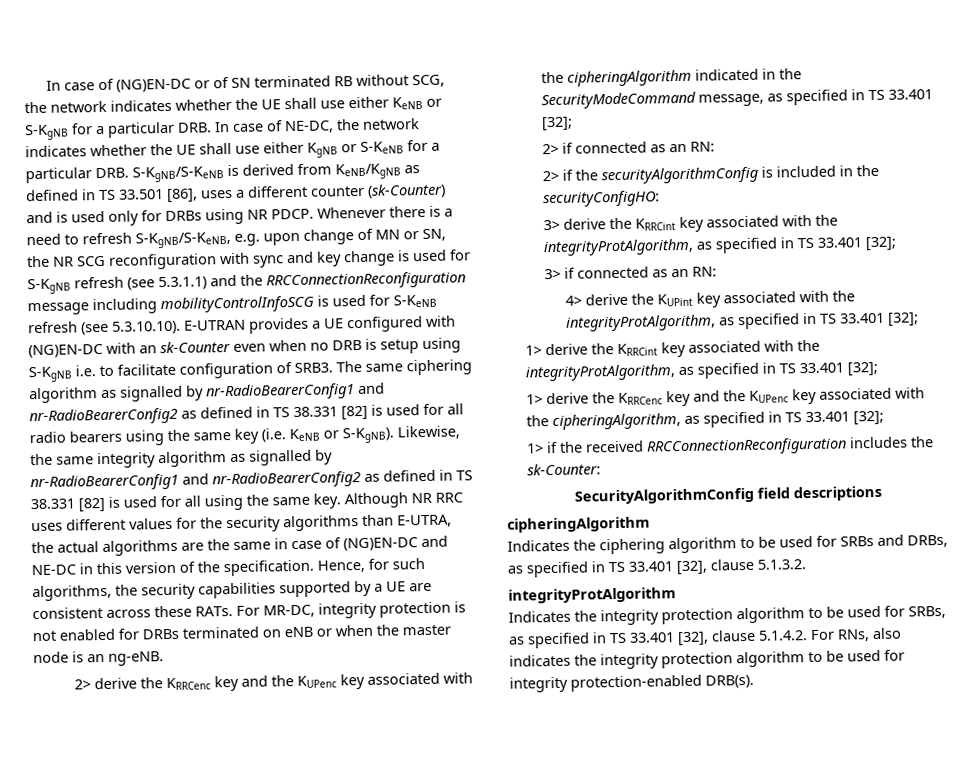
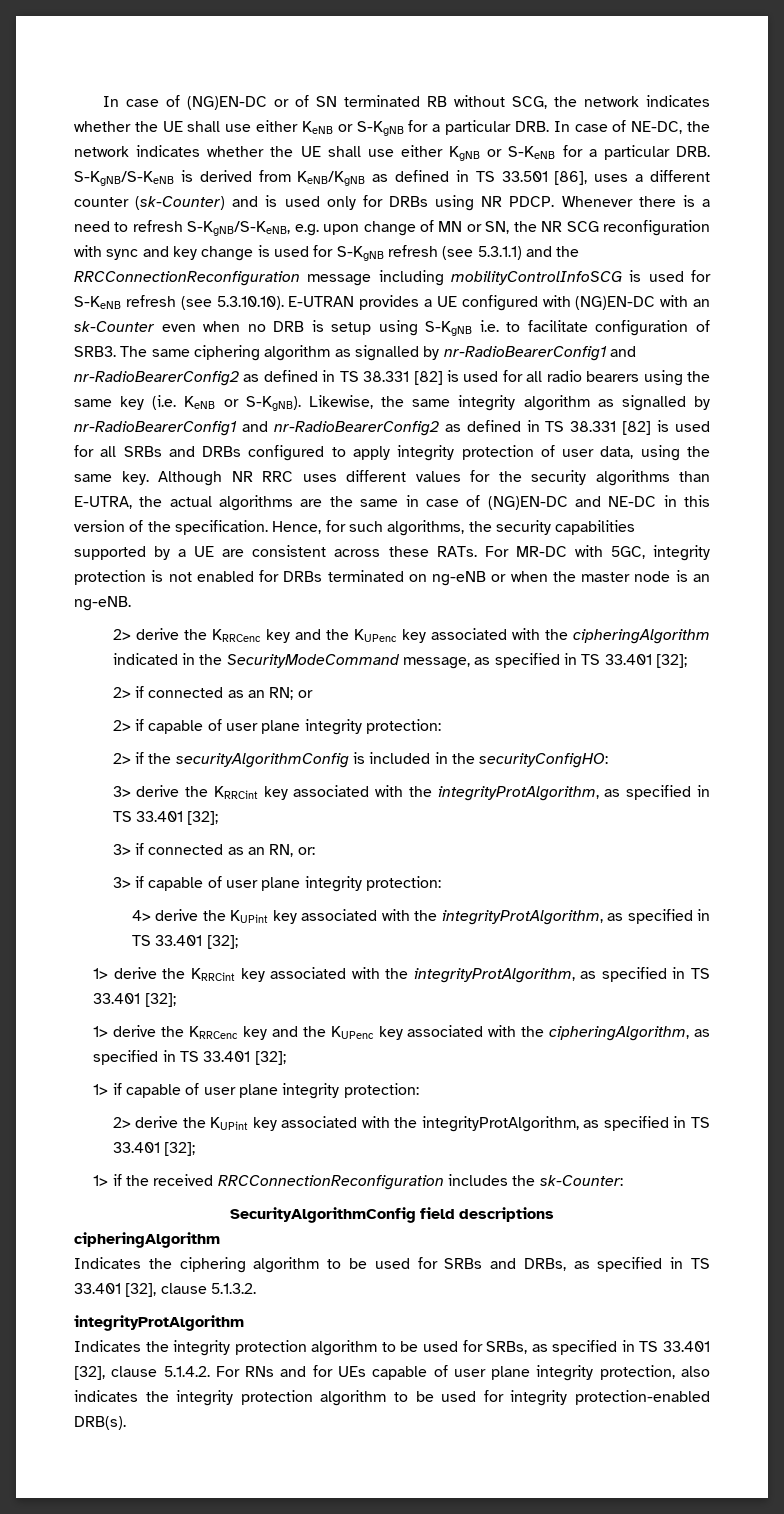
(201, 501) none -> [123,445,634,461] SRBs and DRBs configured to apply integrity protection of user data,
[263,604,315,618] MR-DC, -> [515,545,645,559] MR-DC with 5GC,
[284,626,313,638] eNB -> [432,571,487,586] ng-eNB
[690,141,716,152] RN: -> [269,687,313,700] [112,719,441,735] RN; or // 2> if capable of user plane integrity protection:
[692,266,718,277] RN: -> [269,844,315,857] [112,876,441,892] RN, or: // 3> if capable of user plane integrity protection:
(884, 418) none -> [93,1083,419,1099] [112,1116,711,1132] [112,1142,195,1156] // 1> if capable of user plane integrity protection: // 2> derive the KUPint key associated with the integrityProtAlgorithm, as specified in TS 33.401 [32];
[837,629,870,642] RNs, -> [245,1365,675,1381] RNs and for UEs capable of user plane integrity protection,

